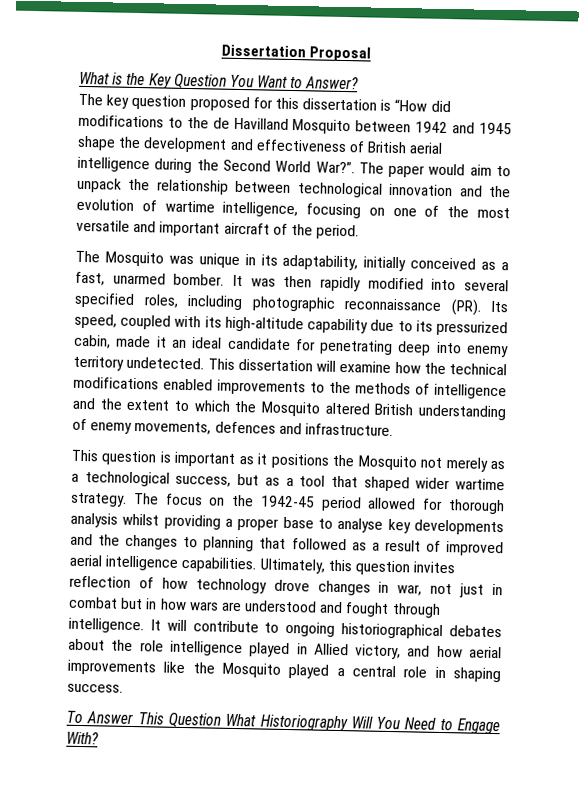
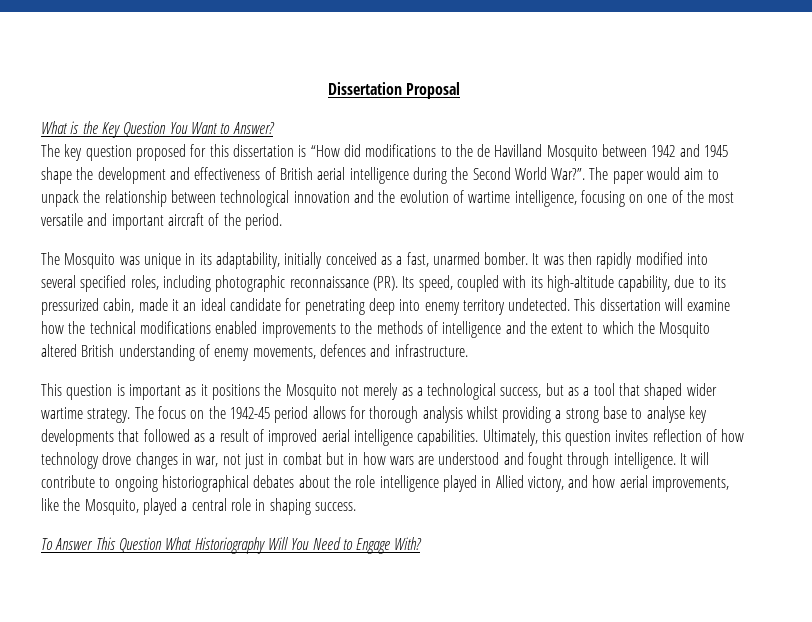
[307,318,369,334] capability -> [618,275,671,292] capability,
[367,497,417,510] allowed -> [312,406,346,419] allows
[237,518,280,531] proper -> [565,408,599,423] strong
[70,533,255,552] and the changes to planning -> (114, 437) none
[67,659,156,676] improvements -> [652,476,730,492] improvements,
[222,662,281,678] Mosquito -> [84,499,139,515] Mosquito,

